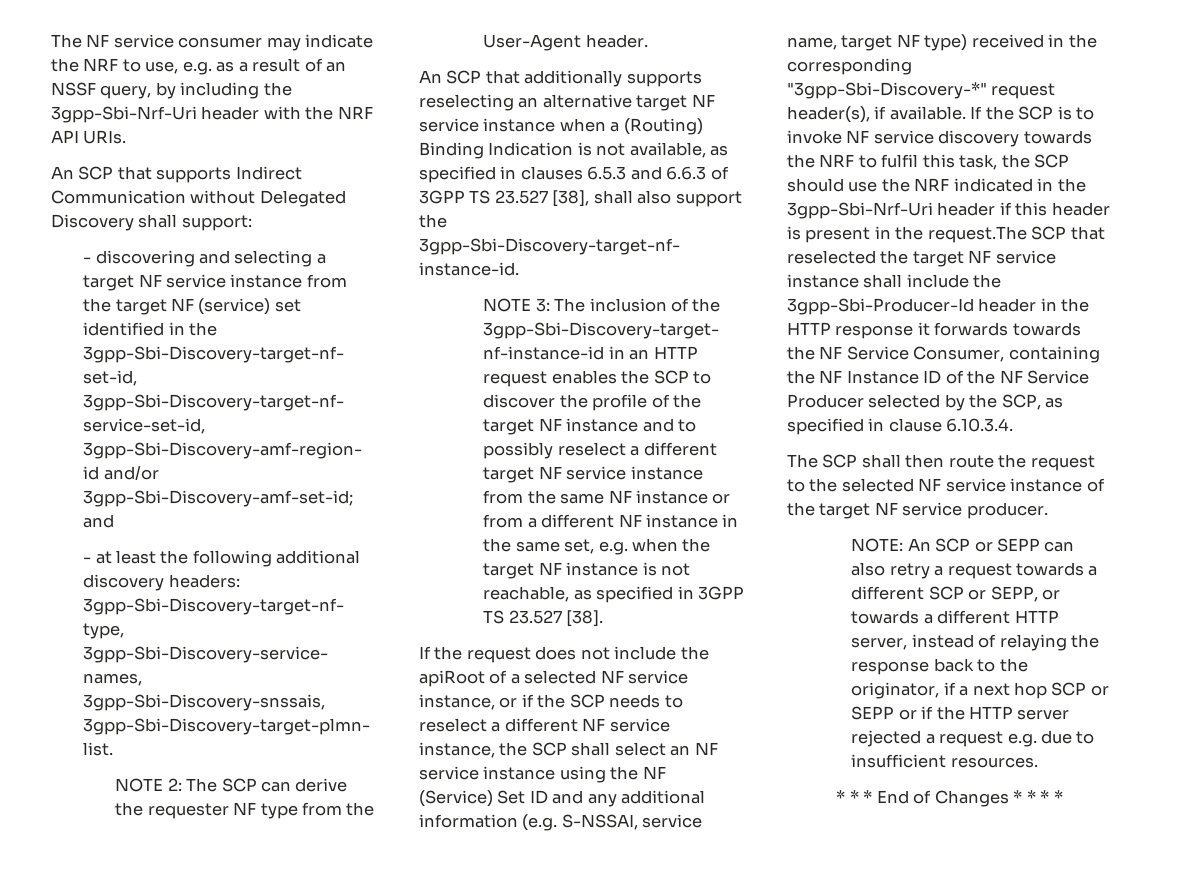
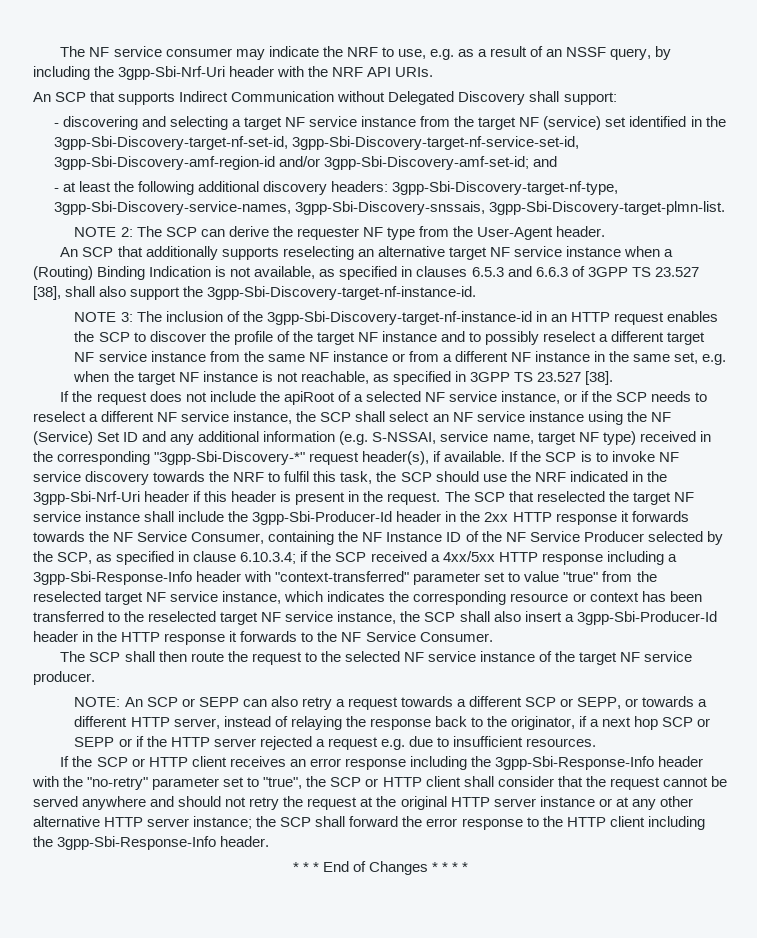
[927,226,1027,243] request.The -> [387,491,470,505] request. The
(1090, 305) none -> [484,512,509,522] 2xx
[946,418,1014,432] 6.10.3.4. -> [240,551,677,565] [33,571,657,585] [33,591,702,605] [33,611,717,625] [33,631,493,645] 6.10.3.4; if the SCP received a 4xx/5xx HTTP response including a 3gpp-Sbi-Response-Info header with "context-transferred" parameter set to value "true" from the reselected target NF service instance, which indicates the corresponding resource or context has been transferred to the reselected target NF service instance, the SCP shall also insert a 3gpp-Sbi-Producer-Id header in the HTTP response it forwards to the NF Service Consumer.
(1038, 762) none -> [60,756,704,770] [32,776,727,790] [33,796,693,810] [33,816,705,830] [33,836,270,850] // If the SCP or HTTP client receives an error response including the 3gpp-Sbi-Response-Info header with the "no-retry" parameter set to "true", the SCP or HTTP client shall consider that the request cannot be served anywhere and should not retry the request at the original HTTP server instance or at any other alternative HTTP server instance; the SCP shall forward the error response to the HTTP client including the 3gpp-Sbi-Response-Info header.

